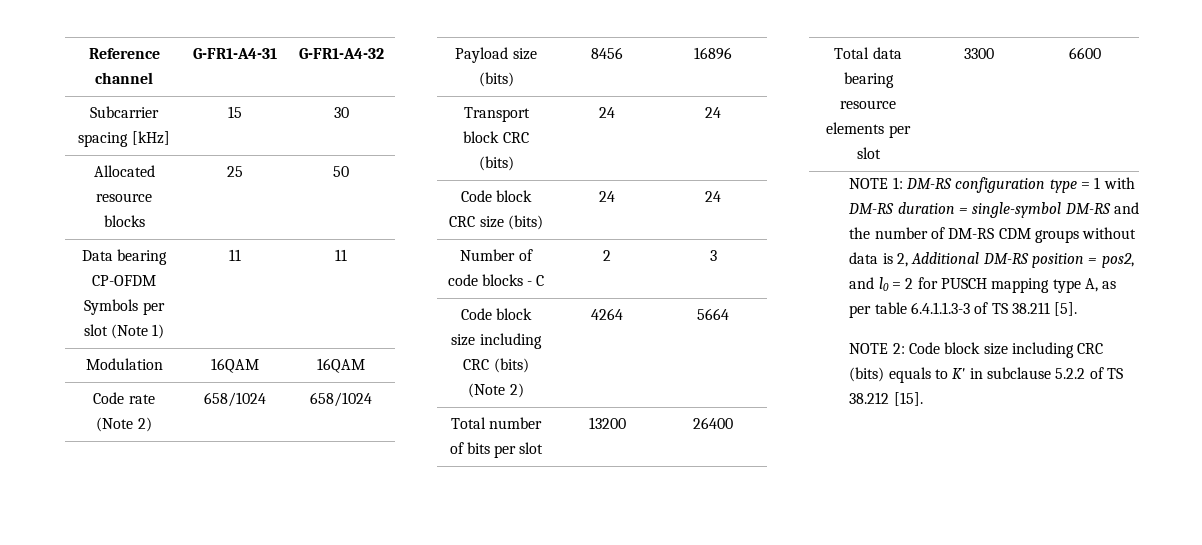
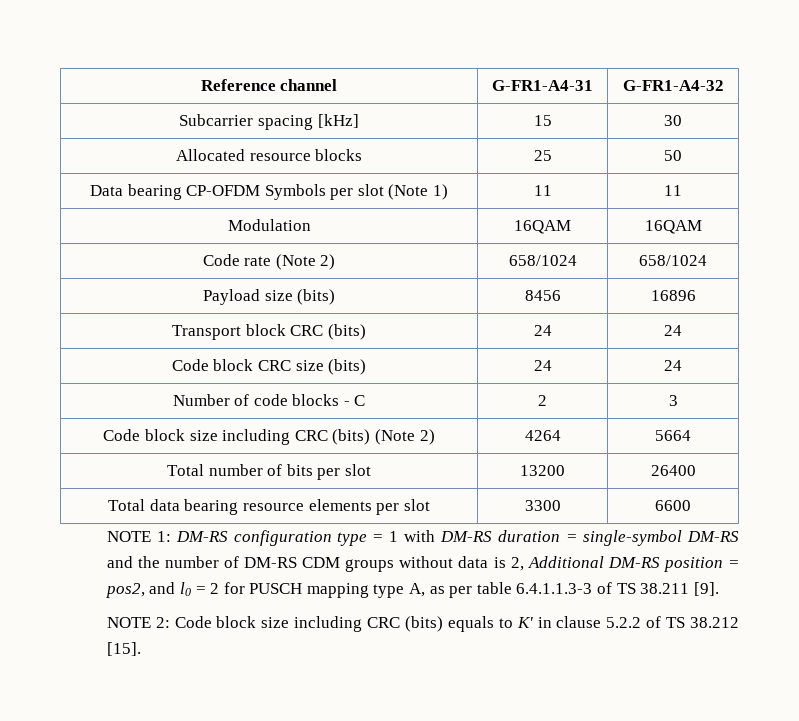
[1054,302,1078,316] [5]. -> [693,582,719,596] [9].
[986,367,1051,379] subclause -> [556,616,602,628] clause

